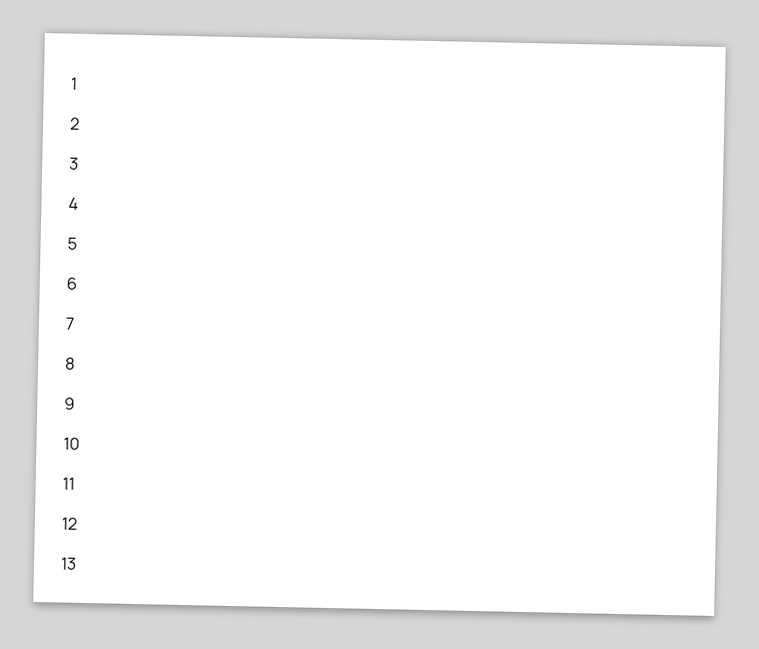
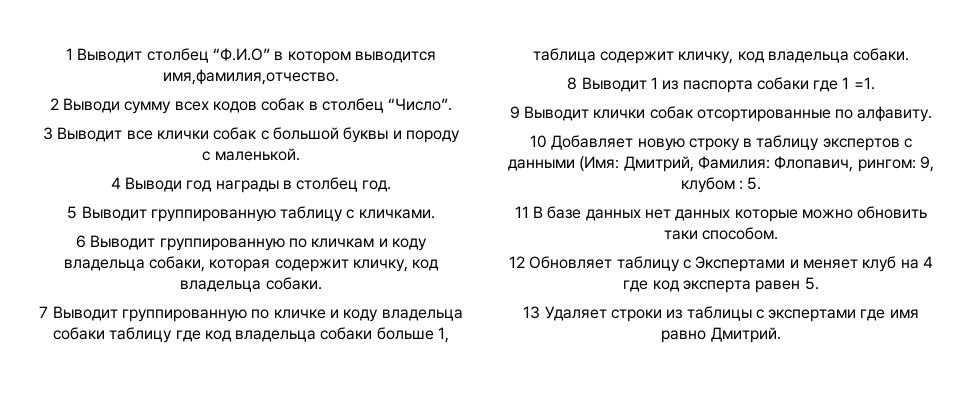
[70,77,78,90] [69,117,80,130] [69,157,79,170] [68,197,79,210] [67,237,78,250] [66,277,77,290] [65,317,75,330] [65,357,76,370] [64,397,75,410] [63,437,80,450] [62,477,75,490] [61,517,77,530] [60,557,77,570] 1 // 2 // 3 // 4 // 5 // 6 // 7 // 8 // 9 // 10 // 11 // 12 // 13 -> [66,48,436,64] [163,69,339,85] [49,98,453,114] [43,127,460,143] [202,148,300,161] [110,177,392,193] [67,206,435,222] [76,235,427,251] [63,256,440,272] [180,277,322,292] [39,306,463,322] [52,327,450,343] [532,48,910,64] [567,77,875,93] [509,106,933,122] [529,135,913,151] [508,156,934,172] [680,177,762,193] [514,206,928,222] [663,227,779,240] [509,256,933,272] [623,277,819,293] [523,306,919,322] [661,327,781,343] 1 Выводит столбец “Ф.И.О” в котором выводится имя,фамилия,отчество. // 2 Выводи сумму всех кодов собак в столбец “Число”. // 3 Выводит все клички собак с большой буквы и породу с маленькой. // 4 Выводи год награды в столбец год. // 5 Выводит группированную таблицу с кличками. // 6 Выводит группированную по кличкам и коду владельца собаки, которая содержит кличку, код владельца собаки. // 7 Выводит группированную по кличке и коду владельца собаки таблицу где код владельца собаки больше 1, таблица содержит кличку, код владельца собаки. // 8 Выводит 1 из паспорта собаки где 1 =1. // 9 Выводит клички собак отсортированные по алфавиту. // 10 Добавляет новую строку в таблицу экспертов с данными (Имя: Дмитрий, Фамилия: Флопавич, рингом: 9, клубом : 5. // 11 В базе данных нет данных которые можно обновить таки способом. // 12 Обновляет таблицу с Экспертами и меняет клуб на 4 где код эксперта равен 5. // 13 Удаляет строки из таблицы с экспертами где имя равно Дмитрий.

